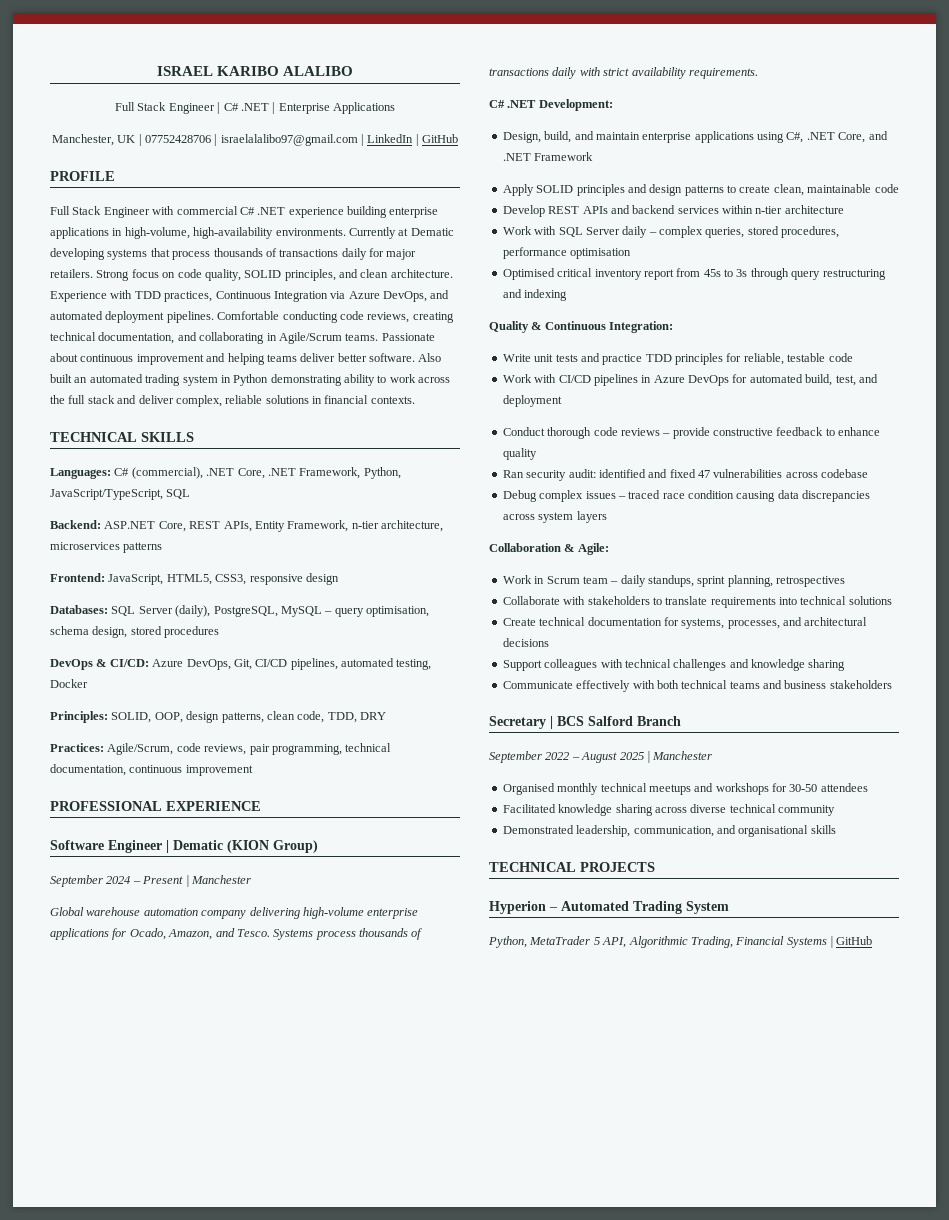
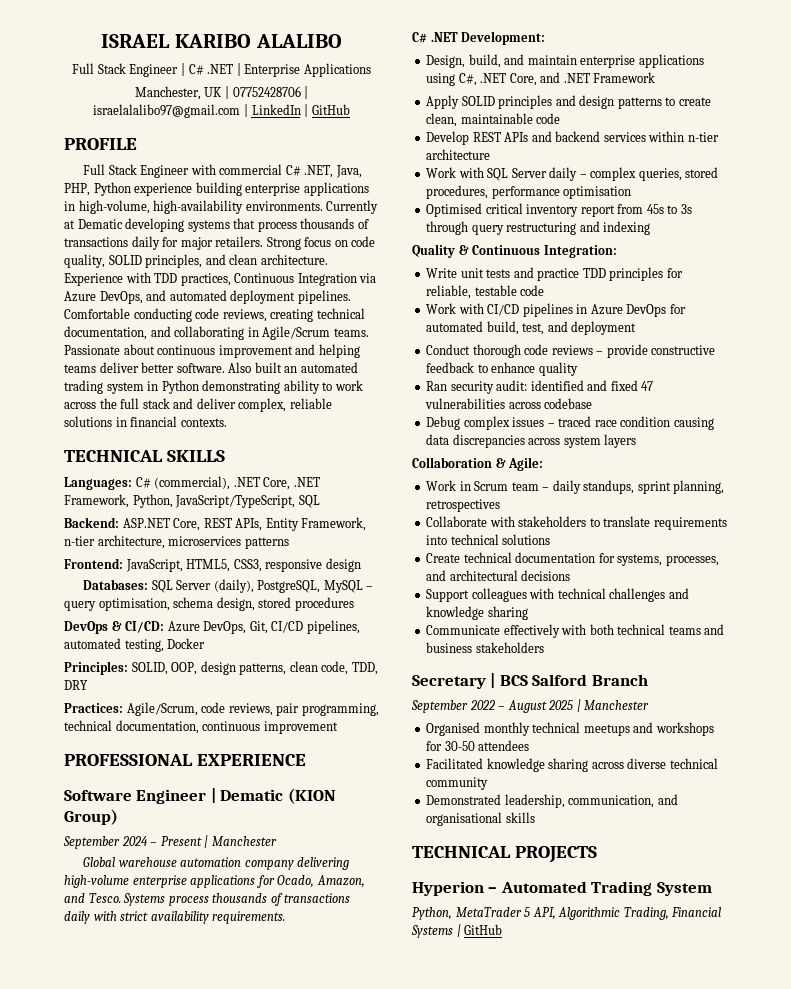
[257,207,286,215] .NET -> [304,165,362,178] [64,182,131,196] .NET, Java, PHP, Python

